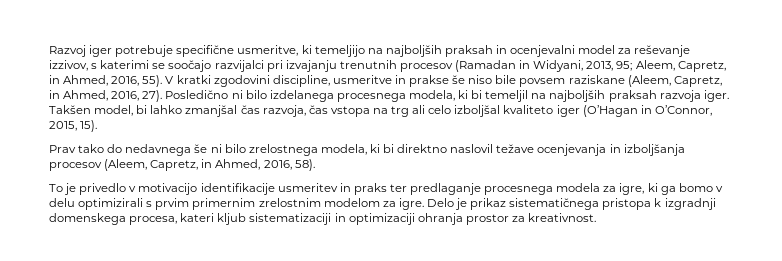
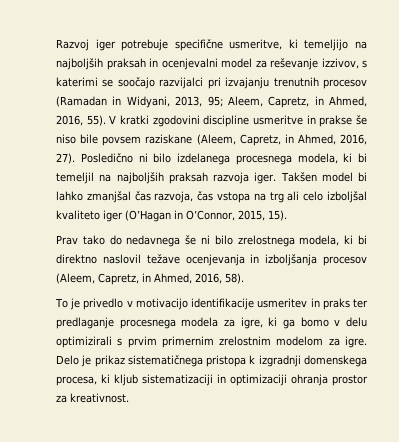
[272,75,330,87] discipline, -> [203,115,250,127] discipline
[94,105,134,116] model, -> [321,172,353,182] model
[180,213,215,222] kateri -> [101,374,110,383] ki

